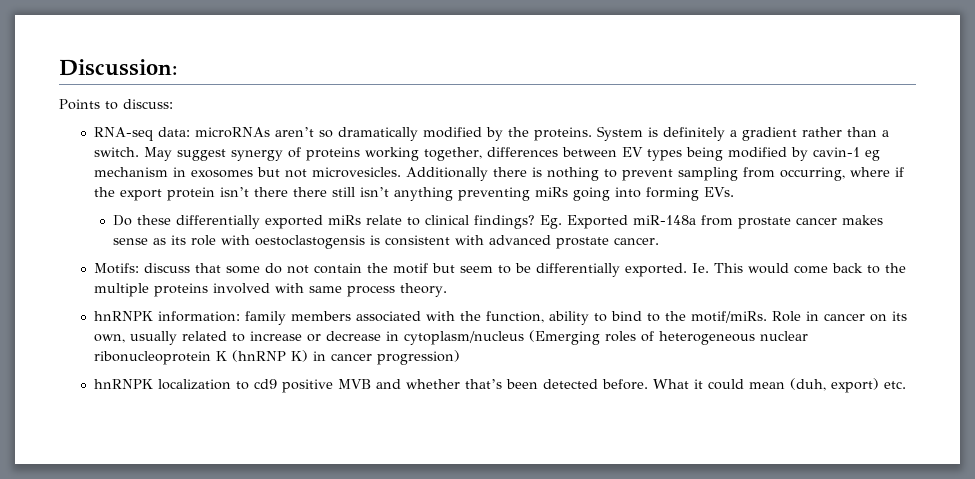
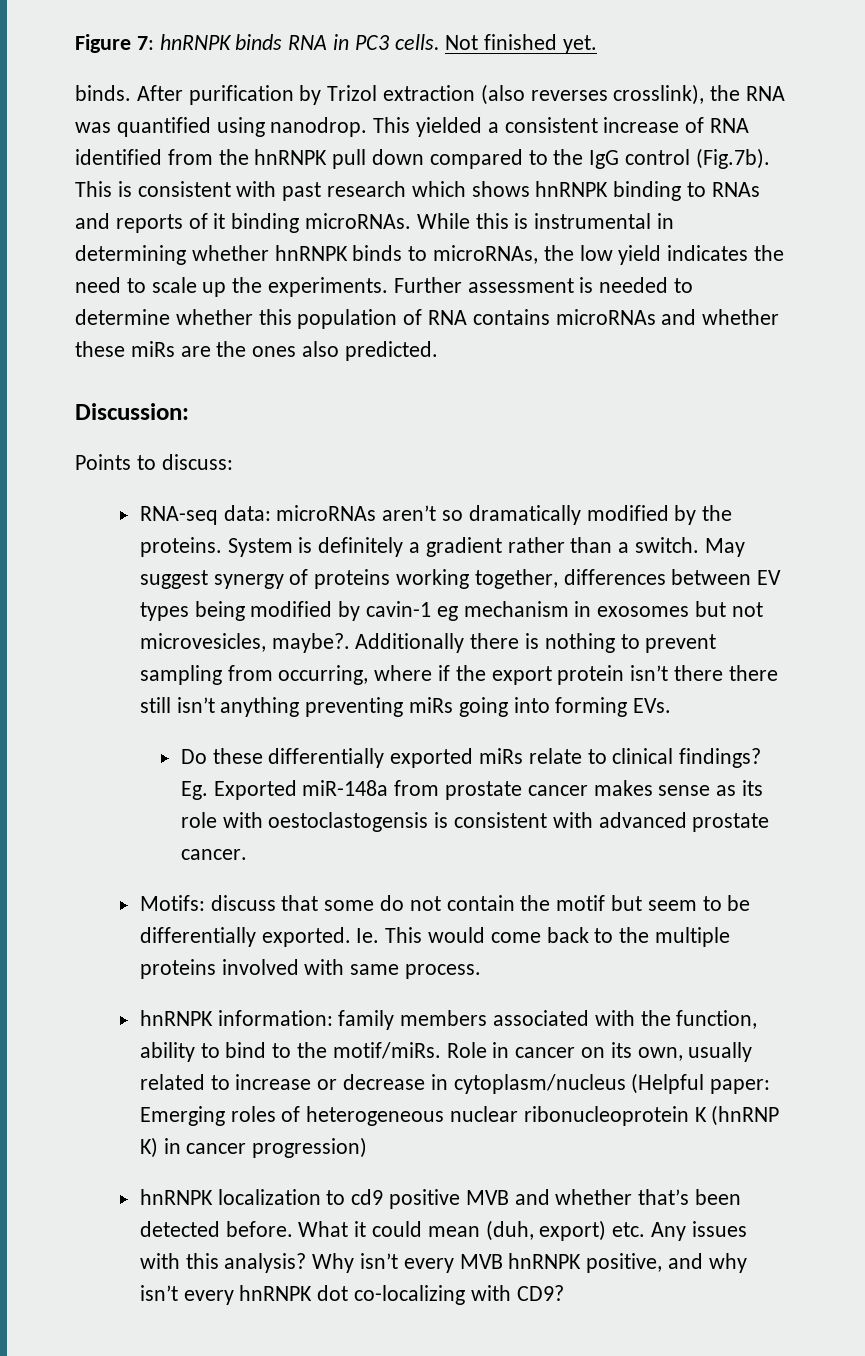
(59, 67) none -> [75,34,598,54] [75,84,786,105] [75,117,750,137] [75,148,770,169] [75,181,760,201] [75,213,675,233] [75,245,785,265] [75,277,694,297] [75,309,780,329] [75,341,438,361] Figure 7: hnRNPK binds RNA in PC3 cells. Not finished yet. // binds. After purification by Trizol extraction (also reverses crosslink), the RNA was quantified using nanodrop. This yielded a consistent increase of RNA identified from the hnRNPK pull down compared to the IgG control (Fig.7b). This is consistent with past research which shows hnRNPK binding to RNAs and reports of it binding microRNAs. While this is instrumental in determining whether hnRNPK binds to microRNAs, the low yield indicates the need to scale up the experiments. Further assessment is needed to determine whether this population of RNA contains microRNAs and whether these miRs are the ones also predicted. //
[312,167,402,178] microvesicles. -> [139,633,350,653] microvesicles, maybe?.
[347,283,448,297] process theory. -> [404,964,481,979] process.
[529,330,601,345] (Emerging -> [631,1073,771,1094] [139,1106,225,1126] (Helpful paper: Emerging
(907, 385) none -> [650,1221,747,1241] [139,1253,747,1273] [139,1285,564,1305] Any issues with this analysis? Why isn’t every MVB hnRNPK positive, and why isn’t every hnRNPK dot co-localizing with CD9?

